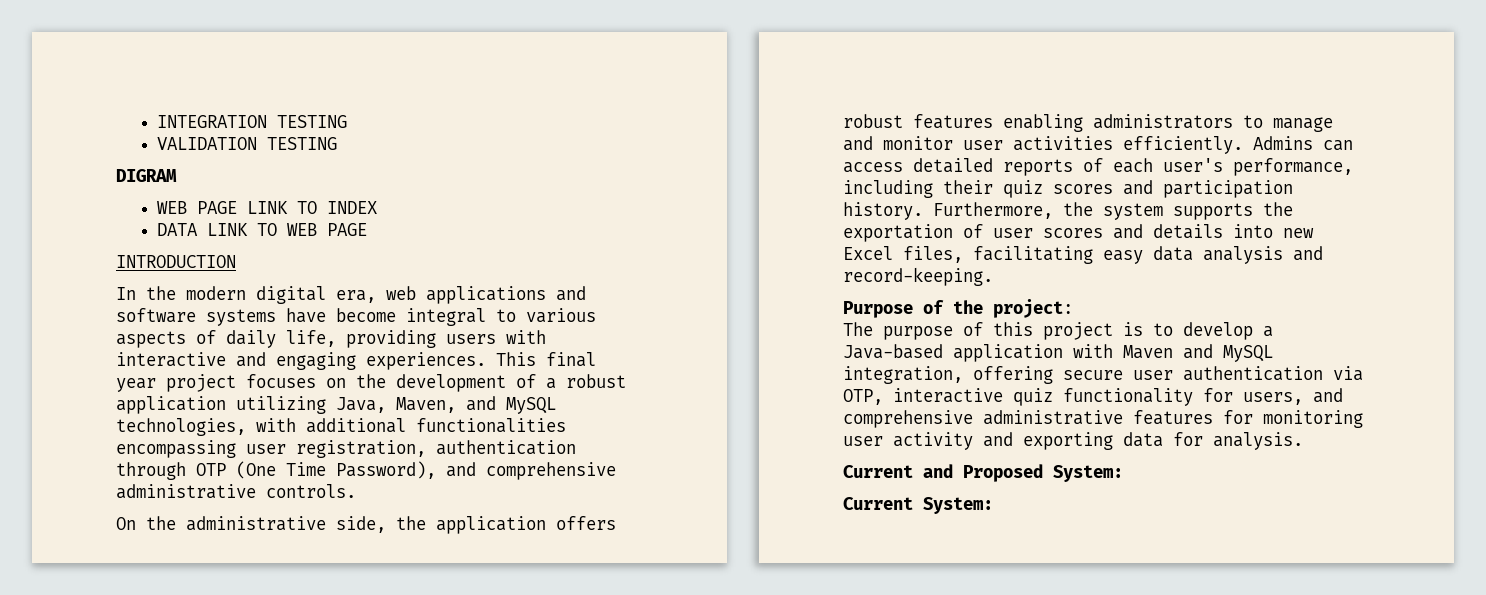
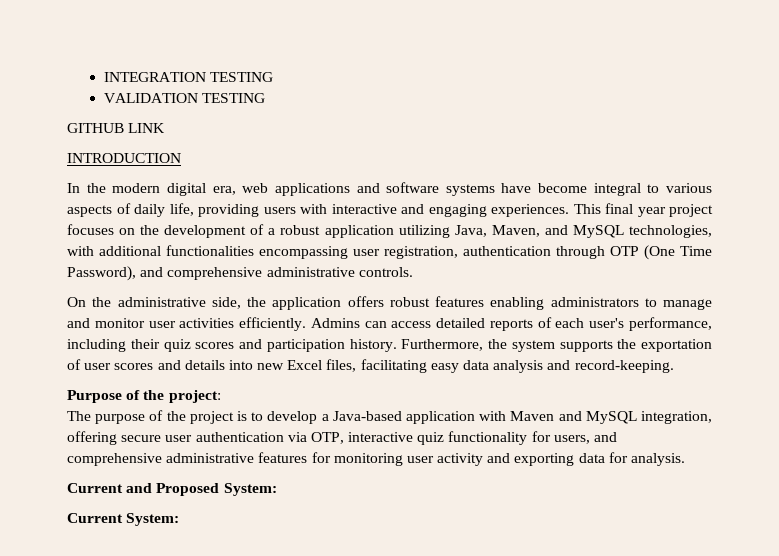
[116,169,177,182] [157,201,378,214] [157,223,368,236] DIGRAM // WEB PAGE LINK TO INDEX // DATA LINK TO WEB PAGE -> [67,123,166,133] GITHUB LINK
[993,322,1033,336] this -> [166,411,186,421] the

